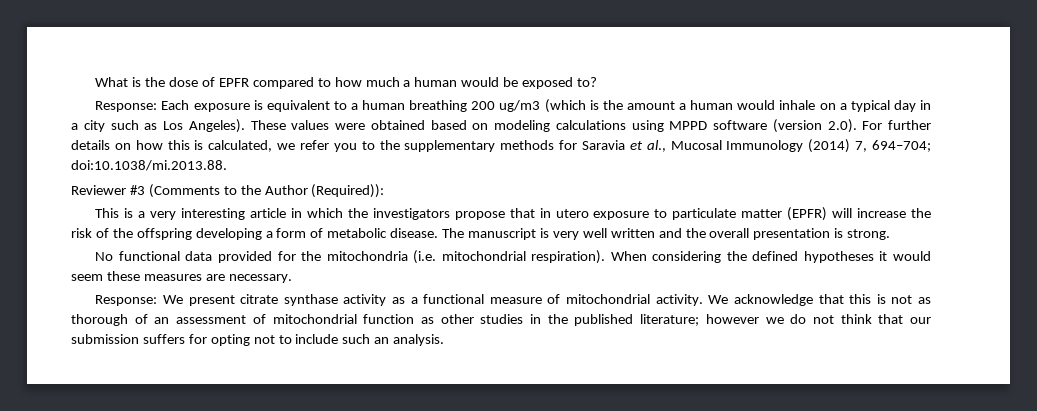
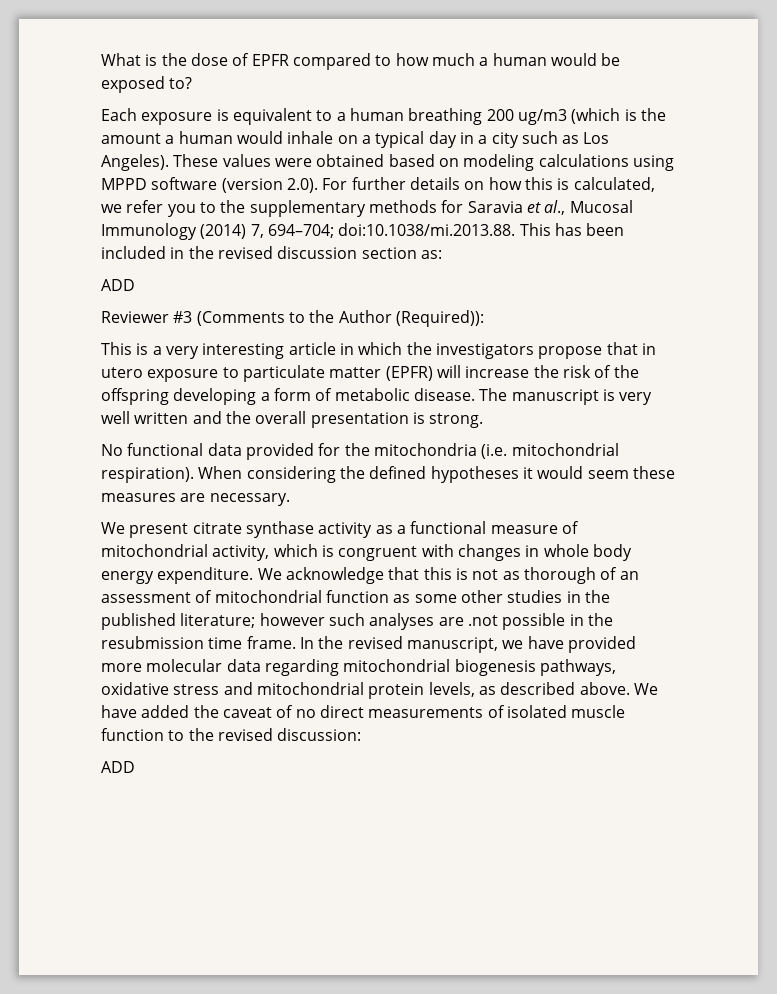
[95,101,158,112] Response: -> (193, 83) none
(227, 165) none -> [519,223,625,236] [101,246,442,259] [101,279,135,291] This has been included in the revised discussion section as: // ADD
[95,295,158,306] Response: -> (290, 499) none
[655,294,703,306] activity. -> [212,544,632,561] [101,567,254,584] activity, which is congruent with changes in whole body energy expenditure.
(434, 320) none -> [414,594,457,603] some
[765,314,932,324] [71,334,445,346] we do not think that our submission suffers for opting not to include such an analysis. -> [328,613,613,630] [101,636,636,653] [101,659,616,676] [101,682,658,699] [101,705,626,718] [101,728,362,741] [101,761,135,773] such analyses are .not possible in the resubmission time frame. In the revised manuscript, we have provided more molecular data regarding mitochondrial biogenesis pathways, oxidative stress and mitochondrial protein levels, as described above. We have added the caveat of no direct measurements of isolated muscle function to the revised discussion: // ADD

